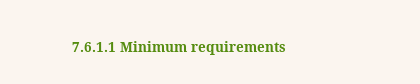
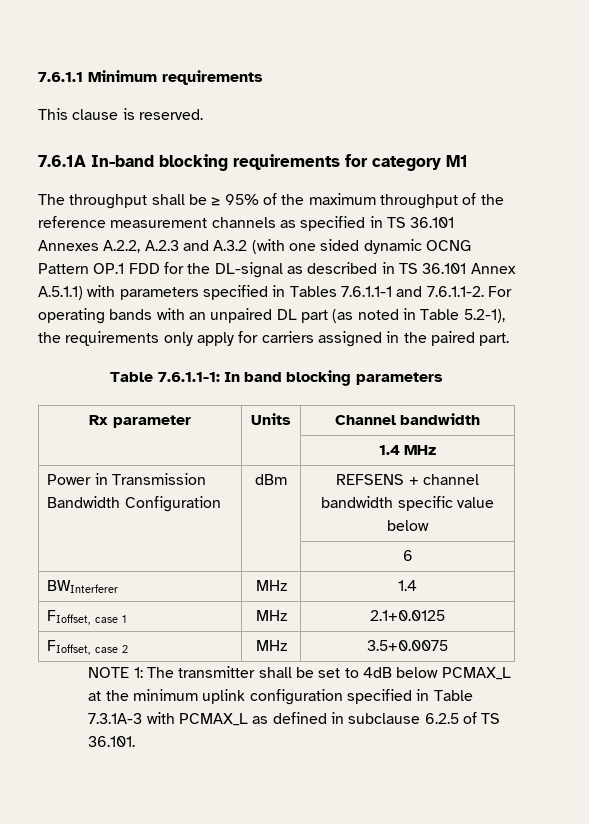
(286, 48) none -> [38,108,203,120] [38,154,468,171] [38,193,504,209] [38,216,455,231] [38,239,471,254] [38,262,516,278] [38,285,512,300] [38,308,505,324] [38,331,510,347] [110,370,443,386] [89,415,191,428] [251,413,291,425] [334,413,481,425] [378,445,437,455] [47,473,207,485] [47,496,221,512] [255,474,287,485] [336,474,479,485] [321,496,494,511] [387,520,429,531] [402,550,413,561] [47,580,119,593] [255,580,287,591] [398,580,417,591] [47,610,127,625] [255,610,287,621] [370,610,445,621] [47,640,129,655] [255,640,287,651] [367,640,448,651] [88,666,511,680] [88,689,473,705] [88,712,501,726] [88,736,136,747] // This clause is reserved. // 7.6.1A In-band blocking requirements for category M1 // The throughput shall be ≥ 95% of the maximum throughput of the reference measurement channels as specified in TS 36.101 Annexes A.2.2, A.2.3 and A.3.2 (with one sided dynamic OCNG Pattern OP.1 FDD for the DL-signal as described in TS 36.101 Annex A.5.1.1) with parameters specified in Tables 7.6.1.1-1 and 7.6.1.1-2. For operating bands with an unpaired DL part (as noted in Table 5.2-1), the requirements only apply for carriers assigned in the paired part. // Table 7.6.1.1-1: In band blocking parameters // Rx parameter | Units | Channel bandwidth // | | 1.4 MHz // Power in Transmission Bandwidth Configuration | dBm | REFSENS + channel bandwidth specific value below // | | 6 // BWInterferer | MHz | 1.4 // FIoffset, case 1 | MHz | 2.1+0.0125 // FIoffset, case 2 | MHz | 3.5+0.0075 // NOTE 1: The transmitter shall be set to 4dB below PCMAX_L at the minimum uplink configuration specified in Table 7.3.1A-3 with PCMAX_L as defined in subclause 6.2.5 of TS 36.101.

